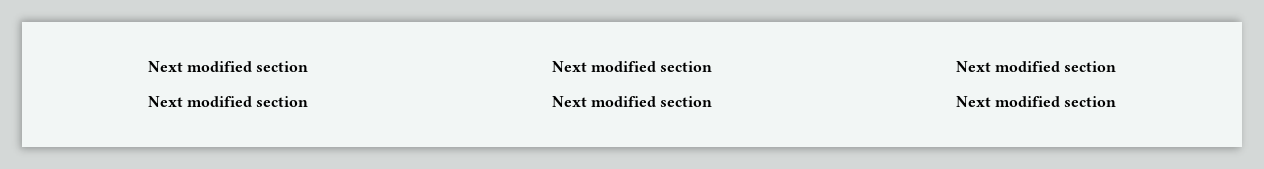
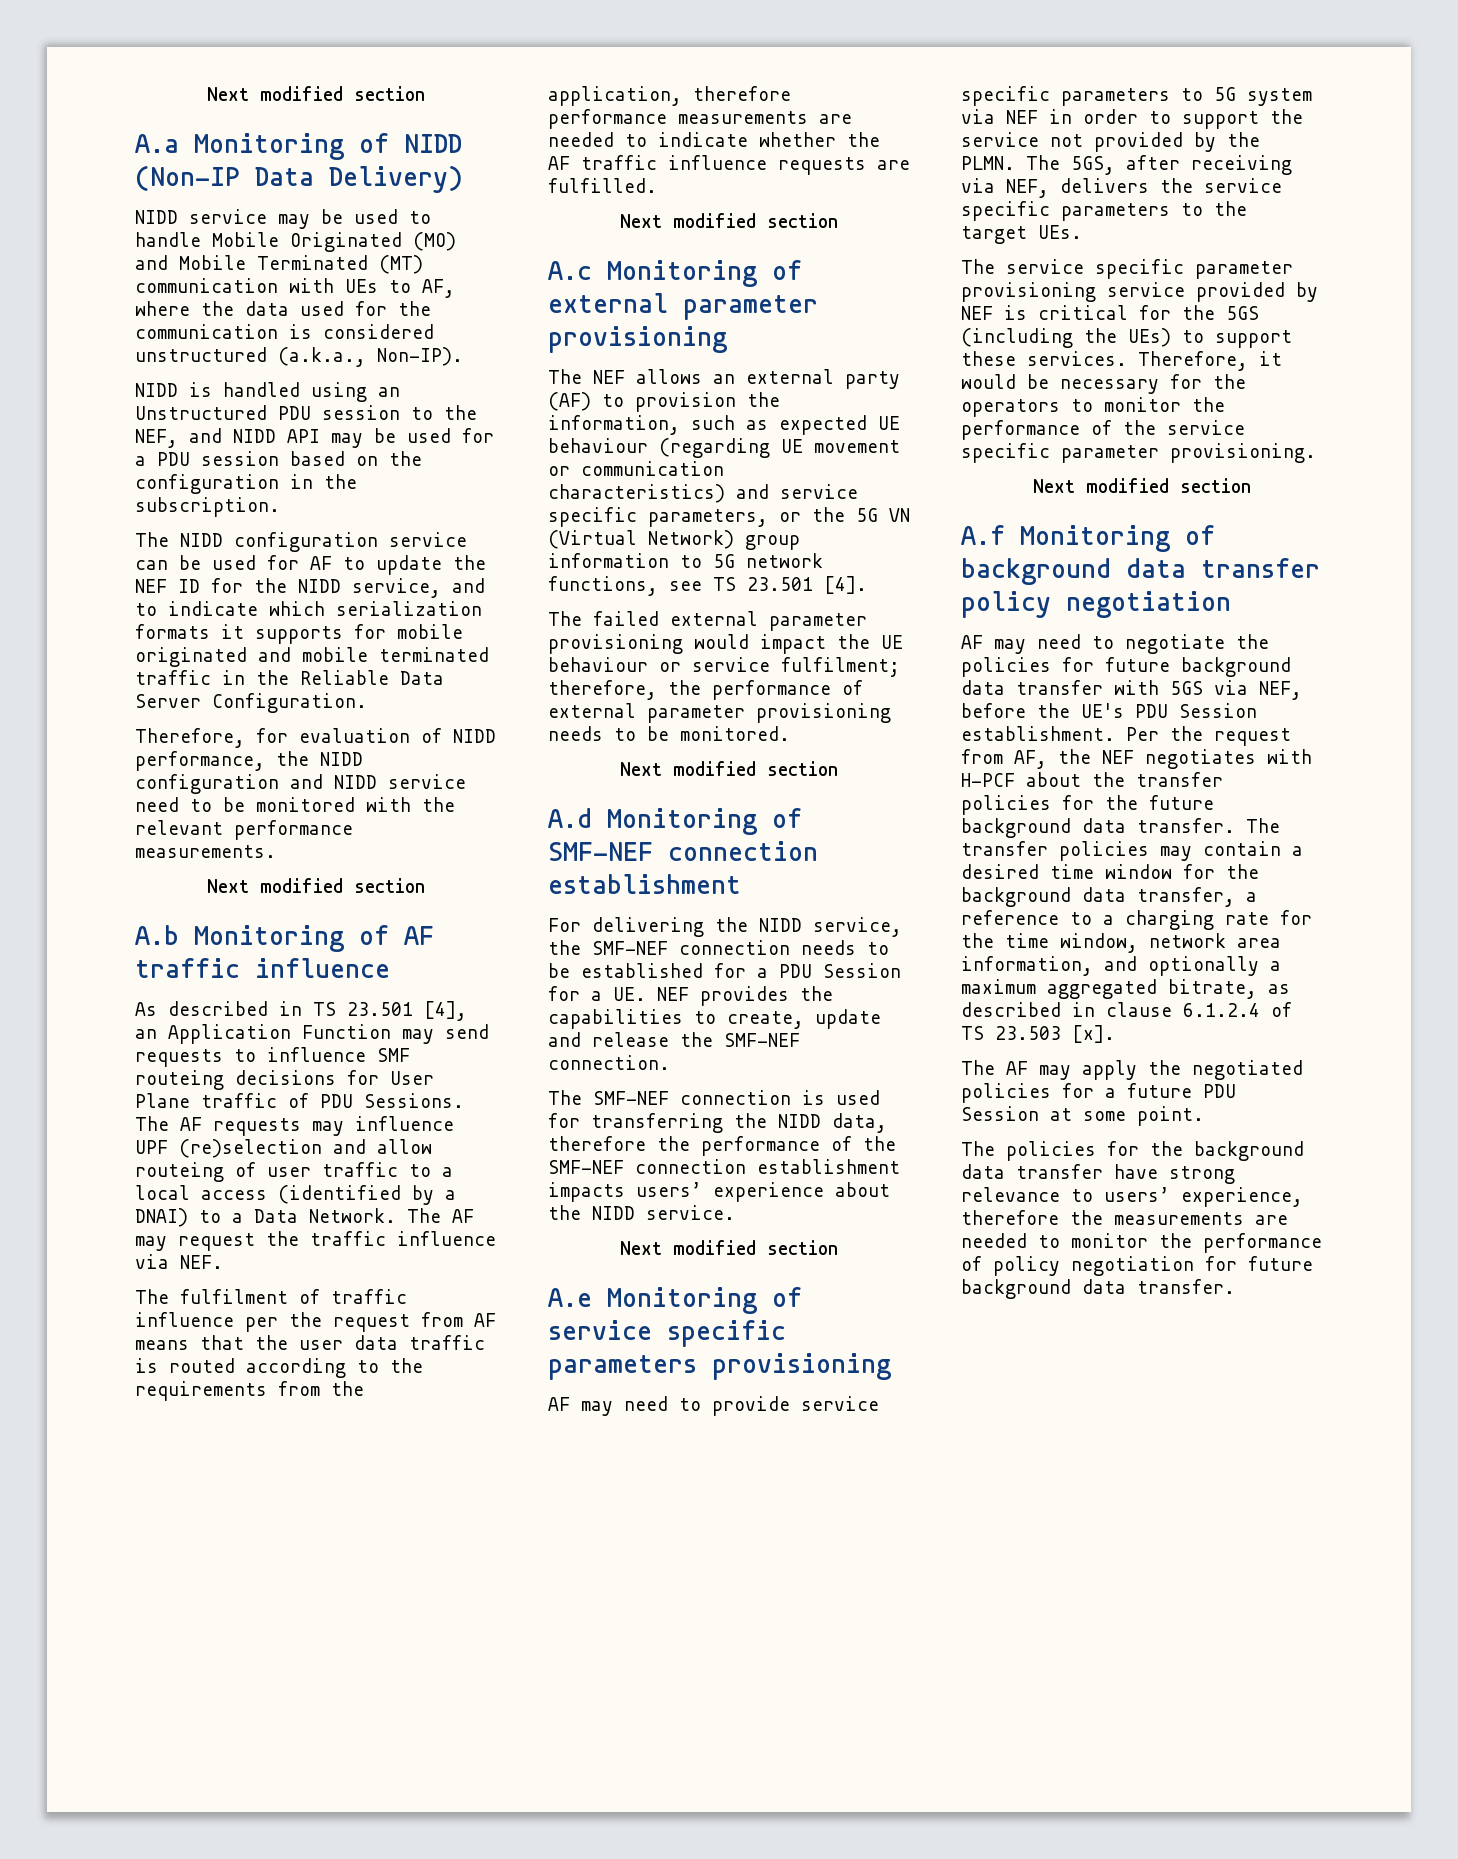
[147,61,309,72] [147,96,309,107] [551,61,713,72] [551,96,713,107] [955,61,1117,72] [955,96,1117,107] Next modified section // Next modified section // Next modified section // Next modified section // Next modified section // Next modified section -> [207,86,425,101] [135,133,462,160] [135,166,463,193] [135,209,431,229] [135,232,456,252] [135,255,423,274] [135,278,455,298] [135,301,431,316] [135,324,434,339] [135,347,463,367] [135,382,400,402] [135,405,477,420] [135,428,494,448] [135,451,422,466] [135,474,357,494] [135,497,280,517] [135,532,467,552] [135,555,486,575] [135,578,485,598] [135,601,482,616] [135,624,463,644] [135,647,489,667] [135,670,444,685] [135,693,367,713] [135,728,496,748] [135,751,363,771] [135,774,466,794] [135,797,455,812] [135,820,353,840] [135,845,276,858] [207,878,425,893] [135,925,434,952] [135,958,390,978] [135,1001,467,1021] [135,1024,489,1044] [135,1047,410,1067] [135,1070,434,1090] [135,1093,464,1108] [135,1116,454,1136] [135,1139,432,1158] [135,1162,453,1182] [135,1185,456,1205] [135,1208,474,1227] [135,1231,496,1251] [135,1254,223,1269] [135,1289,407,1304] [135,1312,496,1332] [135,1335,485,1350] [135,1358,423,1378] [135,1381,364,1401] [548,86,791,106] [548,109,852,129] [548,132,880,147] [548,155,910,175] [548,178,657,193] [620,213,838,228] [548,260,802,287] [548,293,818,320] [548,326,727,353] [548,369,900,389] [548,392,780,412] [548,415,900,435] [548,438,900,458] [548,461,724,476] [548,484,858,503] [548,507,910,527] [548,530,800,550] [548,553,823,568] [548,576,867,596] [548,611,867,631] [548,634,903,654] [548,657,900,677] [548,680,863,700] [548,703,891,723] [548,726,790,741] [620,761,838,776] [548,808,802,835] [548,841,818,861] [548,874,741,894] [548,917,902,937] [548,940,889,955] [548,963,901,978] [548,986,833,1006] [548,1009,881,1029] [548,1032,800,1047] [548,1055,670,1070] [548,1090,880,1105] [548,1113,887,1133] [548,1136,896,1156] [548,1159,900,1174] [548,1182,890,1202] [548,1205,735,1220] [620,1240,838,1255] [548,1287,802,1314] [548,1320,786,1347] [548,1353,891,1380] [548,1396,879,1416] [961,86,1312,106] [961,109,1303,129] [961,132,1260,152] [961,155,1292,175] [961,178,1282,198] [961,201,1247,221] [961,225,1082,244] [961,259,1293,279] [961,282,1318,302] [961,305,1259,320] [961,328,1292,348] [961,351,1282,371] [961,374,1246,394] [961,397,1225,417] [961,420,1245,440] [961,443,1316,463] [1033,478,1251,493] [961,525,1215,552] [961,558,1320,585] [961,591,1231,618] [961,634,1269,654] [961,657,1291,677] [961,680,1302,700] [961,703,1257,718] [961,726,1291,746] [961,749,1312,769] [961,772,1223,787] [961,795,1214,815] [961,818,1280,838] [961,841,1303,861] [961,864,1259,879] [961,887,1257,907] [961,910,1312,930] [961,933,1281,953] [961,956,1281,976] [961,979,1290,999] [961,1002,1292,1017] [961,1025,1115,1043] [961,1060,1303,1080] [961,1083,1236,1103] [961,1106,1204,1126] [961,1141,1304,1161] [961,1164,1235,1184] [961,1187,1303,1207] [961,1210,1288,1225] [961,1233,1322,1253] [961,1256,1313,1276] [961,1279,1235,1299] Next modified section // A.a Monitoring of NIDD (Non-IP Data Delivery) // NIDD service may be used to handle Mobile Originated (MO) and Mobile Terminated (MT) communication with UEs to AF, where the data used for the communication is considered unstructured (a.k.a., Non-IP). // NIDD is handled using an Unstructured PDU session to the NEF, and NIDD API may be used for a PDU session based on the configuration in the subscription. // The NIDD configuration service can be used for AF to update the NEF ID for the NIDD service, and to indicate which serialization formats it supports for mobile originated and mobile terminated traffic in the Reliable Data Server Configuration. // Therefore, for evaluation of NIDD performance, the NIDD configuration and NIDD service need to be monitored with the relevant performance measurements. // Next modified section // A.b Monitoring of AF traffic influence // As described in TS 23.501 [4], an Application Function may send requests to influence SMF routeing decisions for User Plane traffic of PDU Sessions. The AF requests may influence UPF (re)selection and allow routeing of user traffic to a local access (identified by a DNAI) to a Data Network. The AF may request the traffic influence via NEF. // The fulfilment of traffic influence per the request from AF means that the user data traffic is routed according to the requirements from the application, therefore performance measurements are needed to indicate whether the AF traffic influence requests are fulfilled. // Next modified section // A.c Monitoring of external parameter provisioning // The NEF allows an external party (AF) to provision the information, such as expected UE behaviour (regarding UE movement or communication characteristics) and service specific parameters, or the 5G VN (Virtual Network) group information to 5G network functions, see TS 23.501 [4]. // The failed external parameter provisioning would impact the UE behaviour or service fulfilment; therefore, the performance of external parameter provisioning needs to be monitored. // Next modified section // A.d Monitoring of SMF-NEF connection establishment // For delivering the NIDD service, the SMF-NEF connection needs to be established for a PDU Session for a UE. NEF provides the capabilities to create, update and release the SMF-NEF connection. // The SMF-NEF connection is used for transferring the NIDD data, therefore the performance of the SMF-NEF connection establishment impacts users’ experience about the NIDD service. // Next modified section // A.e Monitoring of service specific parameters provisioning // AF may need to provide service specific parameters to 5G system via NEF in order to support the service not provided by the PLMN. The 5GS, after receiving via NEF, delivers the service specific parameters to the target UEs. // The service specific parameter provisioning service provided by NEF is critical for the 5GS (including the UEs) to support these services. Therefore, it would be necessary for the operators to monitor the performance of the service specific parameter provisioning. // Next modified section // A.f Monitoring of background data transfer policy negotiation // AF may need to negotiate the policies for future background data transfer with 5GS via NEF, before the UE's PDU Session establishment. Per the request from AF, the NEF negotiates with H-PCF about the transfer policies for the future background data transfer. The transfer policies may contain a desired time window for the background data transfer, a reference to a charging rate for the time window, network area information, and optionally a maximum aggregated bitrate, as described in clause 6.1.2.4 of TS 23.503 [x]. // The AF may apply the negotiated policies for a future PDU Session at some point. // The policies for the background data transfer have strong relevance to users’ experience, therefore the measurements are needed to monitor the performance of policy negotiation for future background data transfer.

